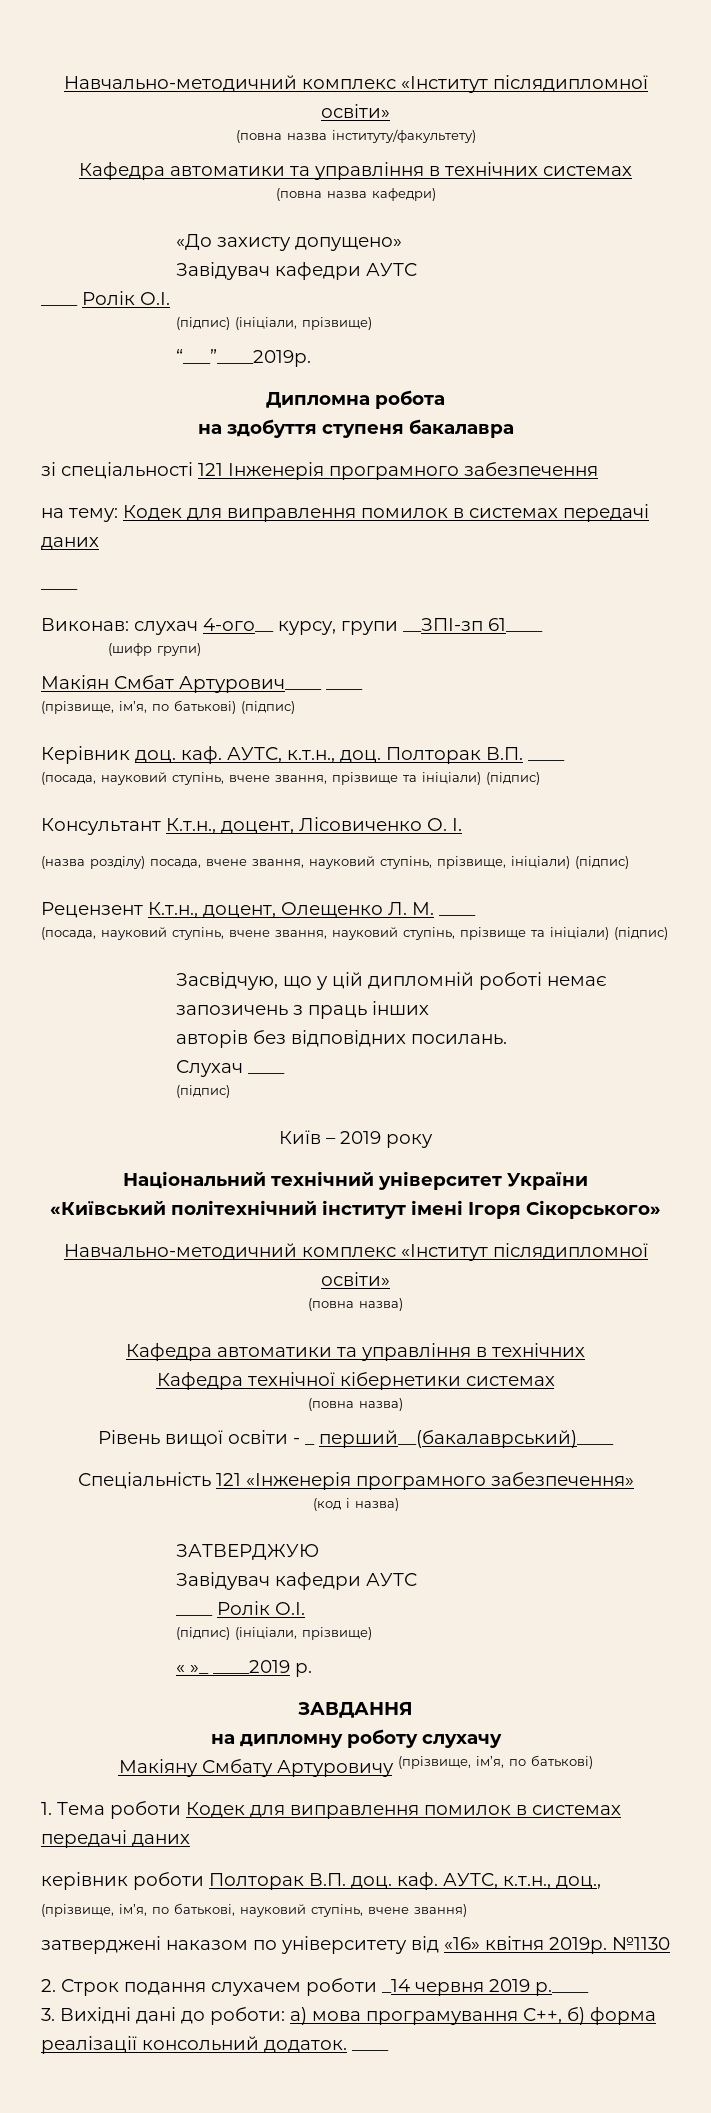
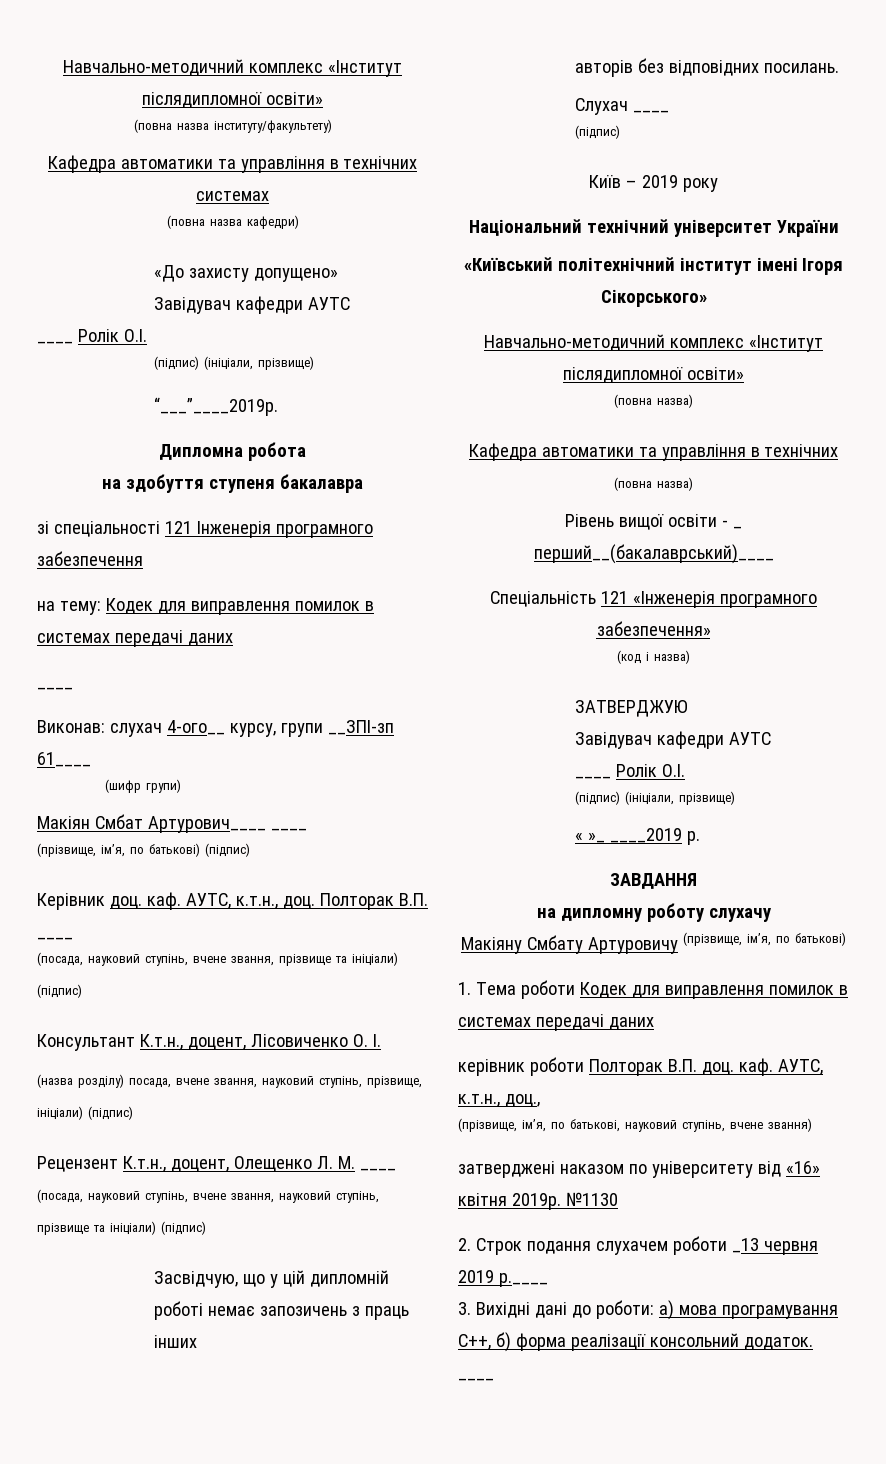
[156,1372,555,1390] // Кафедра технічної кібернетики системах -> (839, 450) none
[382,1979,410,1993] _14 -> [731,1238,759,1253] _13

